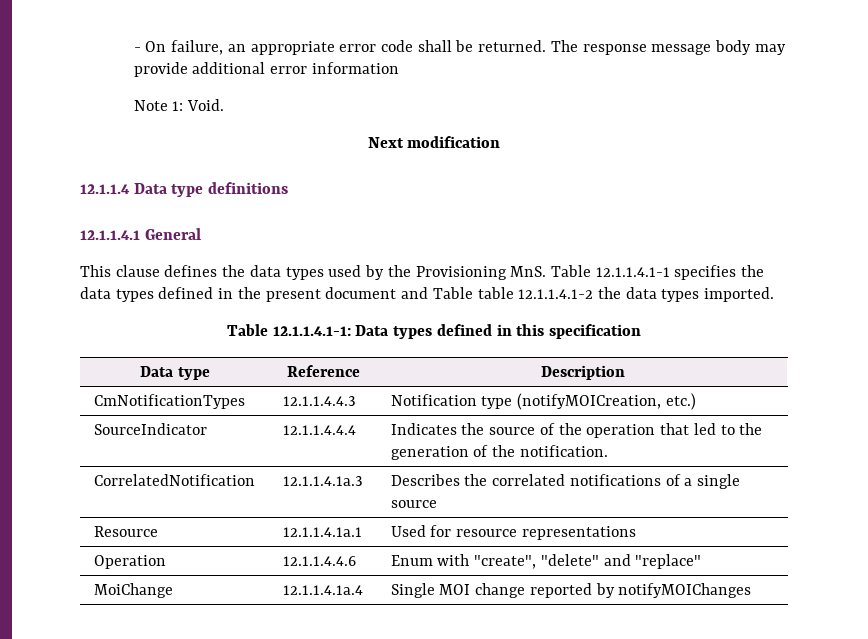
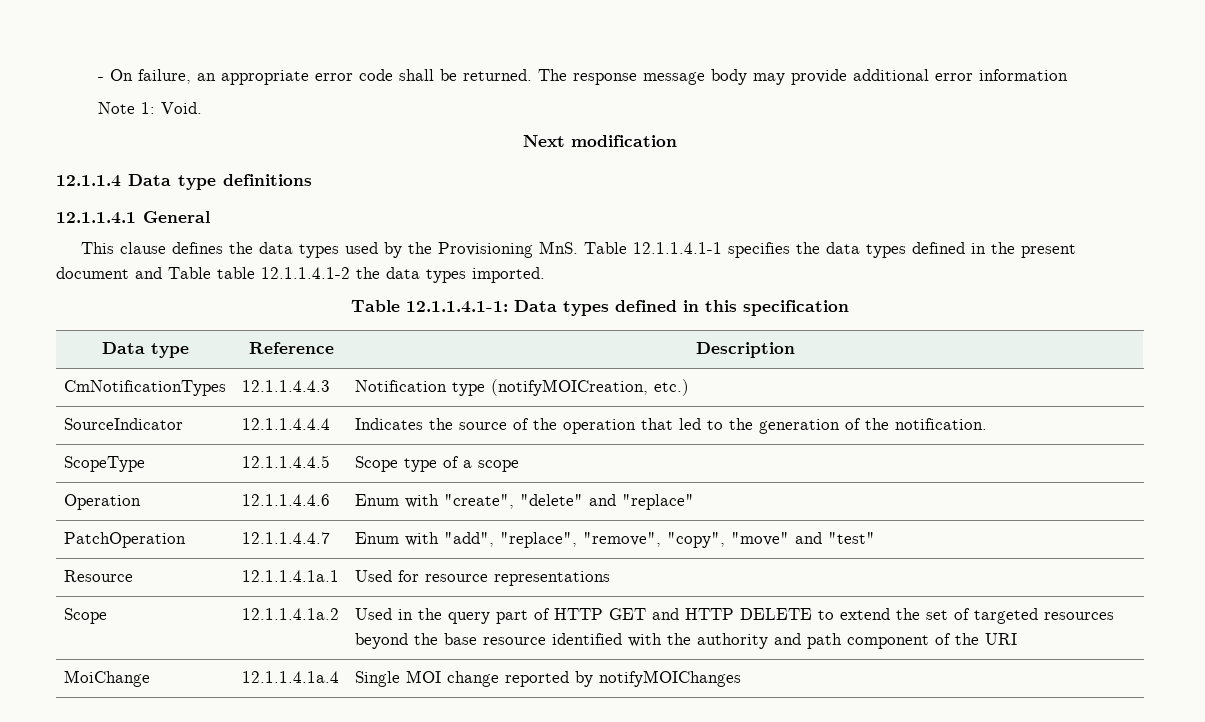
[93,474,255,486] [282,476,363,486] [390,474,741,489] [390,500,437,508] [93,526,158,537] [282,527,362,537] [390,525,636,540] CorrelatedNotification | 12.1.1.4.1a.3 | Describes the correlated notifications of a single source // Resource | 12.1.1.4.1a.1 | Used for resource representations -> [63,456,145,472] [241,455,330,468] [354,456,519,472] ScopeType | 12.1.1.4.4.5 | Scope type of a scope
(702, 561) none -> [63,532,186,548] [241,532,330,544] [354,532,875,548] [63,570,133,582] [241,570,339,582] [354,570,610,586] [63,608,107,624] [241,608,339,620] [354,608,1114,624] [354,633,1017,649] // PatchOperation | 12.1.1.4.4.7 | Enum with "add", "replace", "remove", "copy", "move" and "test" // Resource | 12.1.1.4.1a.1 | Used for resource representations // Scope | 12.1.1.4.1a.2 | Used in the query part of HTTP GET and HTTP DELETE to extend the set of targeted resources beyond the base resource identified with the authority and path component of the URI

